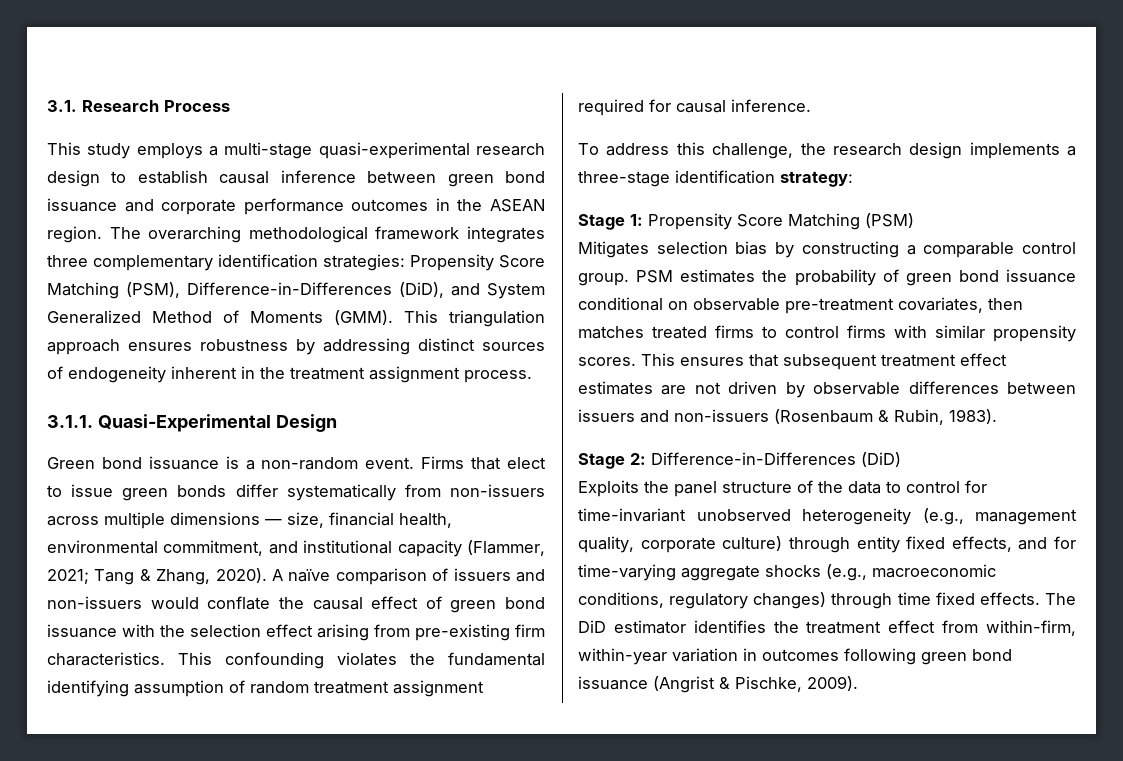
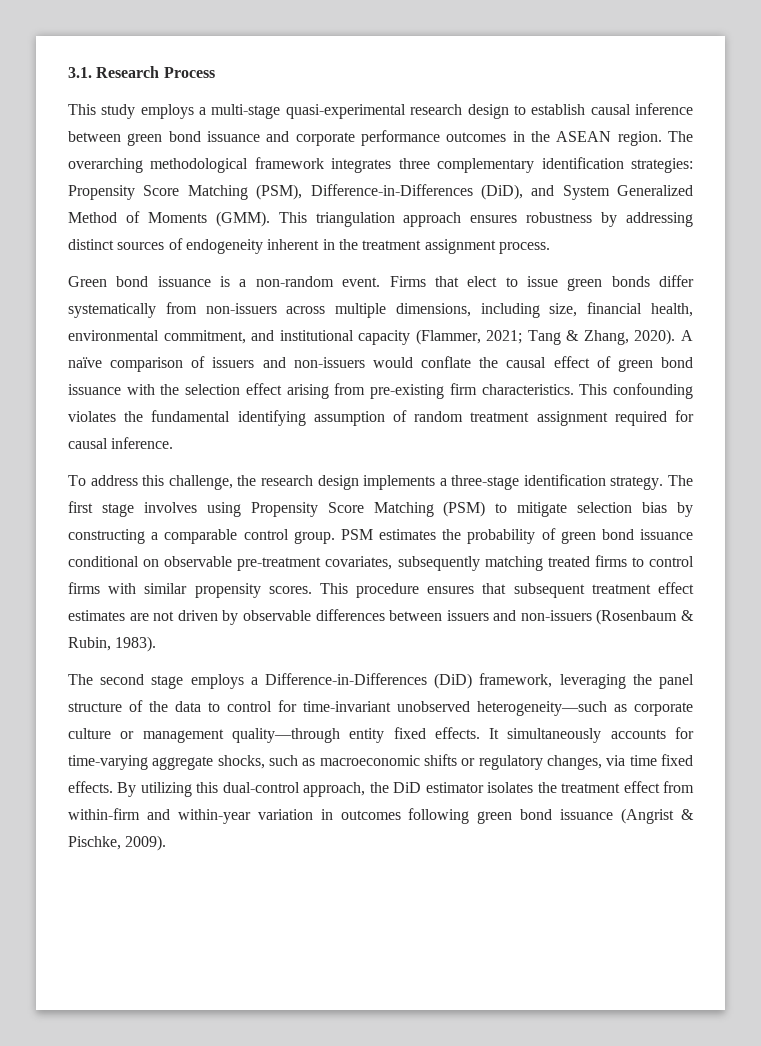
[47,414,337,432] // 3.1.1. Quasi-Experimental Design -> (550, 248) none
[170,512,282,525] dimensions — -> [395,303,540,318] dimensions, including
[780,171,853,187] [578,214,643,230] strategy: // Stage 1: -> [610,475,693,490] [68,501,241,517] strategy. The first stage involves using
[578,241,649,258] // Mitigates -> [495,502,568,517] to mitigate
[988,298,1023,310] [578,326,644,339] then matches -> [397,556,543,571] subsequently matching
(675, 359) none -> [356,583,420,598] procedure
[578,453,646,469] Stage 2: -> [68,674,258,689] The second stage employs a
[578,480,639,497] // Exploits -> [479,673,626,689] framework, leveraging
[802,508,1077,525] [578,536,1076,553] [578,564,996,581] [578,592,1076,609] heterogeneity (e.g., management quality, corporate culture) through entity fixed effects, and for time-varying aggregate shocks (e.g., macroeconomic conditions, regulatory changes) through time fixed effects. The -> [477,701,693,716] [68,727,694,743] [68,754,694,770] [68,781,389,797] heterogeneity—such as corporate culture or management quality—through entity fixed effects. It simultaneously accounts for time-varying aggregate shocks, such as macroeconomic shifts or regulatory changes, via time fixed effects. By utilizing this dual-control approach, the
[693,620,766,633] identifies -> [487,782,534,793] isolates
[986,620,1076,636] within-firm, -> [68,808,170,820] within-firm and

